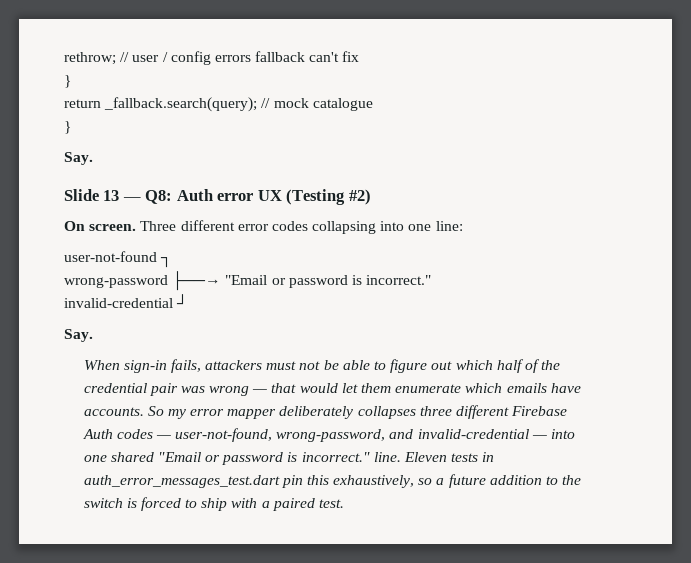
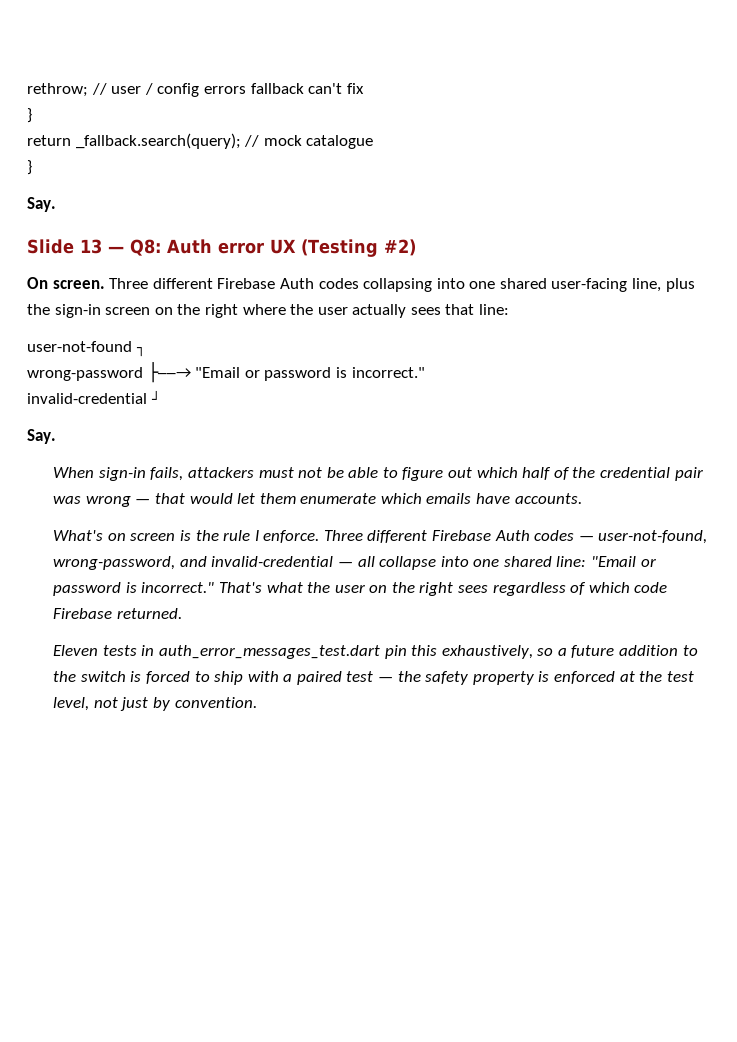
[237,224,269,231] error -> [217,278,314,289] Firebase Auth
(432, 227) none -> [499,278,695,292] [27,304,475,318] shared user-facing line, plus the sign-in screen on the right where the user actually sees that
[147,406,452,419] So my error mapper deliberately collapses three -> [53,530,363,543] // What's on screen is the rule I enforce. Three
[550,429,575,439] [83,452,401,465] into one shared "Email or password is incorrect." line. -> [357,556,656,570] [53,582,668,596] [53,608,182,619] all collapse into one shared line: "Email or password is incorrect." That's what the user on the right sees regardless of which code Firebase returned. //
[318,499,344,508] test. -> [346,671,694,685] [53,697,257,711] test — the safety property is enforced at the test level, not just by convention.

